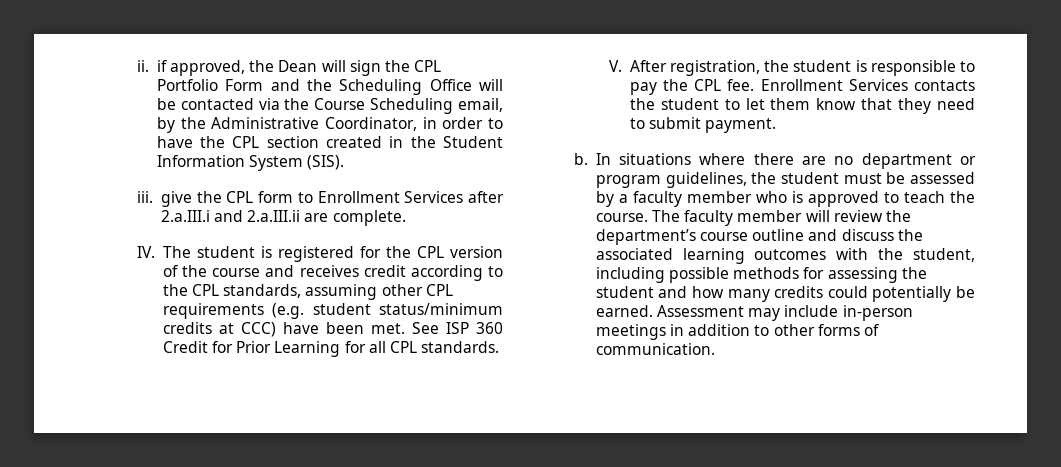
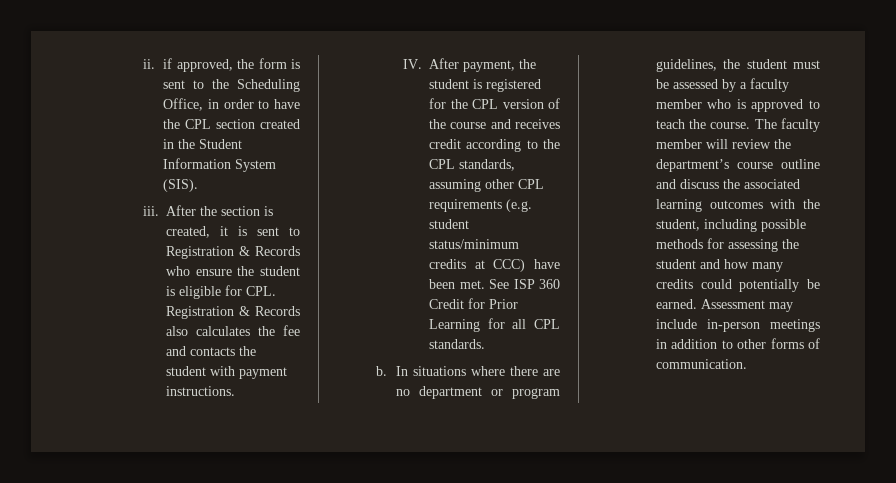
[278,60,442,76] [156,79,503,95] [156,98,503,114] [156,117,417,133] Dean will sign the CPL Portfolio Form and the Scheduling Office will be contacted via the Course Scheduling email, by the Administrative Coordinator, -> [258,58,300,69] [163,79,300,92] [163,98,204,111] form is sent to the Scheduling Office,
[160,191,504,207] [160,210,406,226] [137,246,191,258] give the CPL form to Enrollment Services after 2.a.III.i and 2.a.III.ii are complete. // IV. The -> [166,205,274,216] [166,226,300,238] [166,246,300,259] [166,266,300,276] [166,285,277,299] [166,306,300,319] [166,325,300,336] [166,346,257,356] [166,366,288,379] [166,386,236,396] [403,58,537,72] After the section is created, it is sent to Registration & Records who ensure the student is eligible for CPL. Registration & Records also calculates the fee and contacts the student with payment instructions. // IV. After payment, the
[609,60,975,76] [629,79,975,95] [629,98,975,114] [629,117,777,133] // V. After registration, the student is responsible to pay the CPL fee. Enrollment Services contacts the student to let them know that they need to submit payment. -> (486, 344) none

